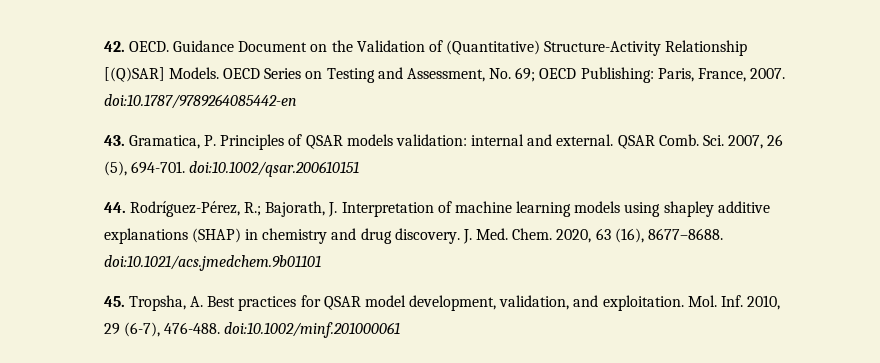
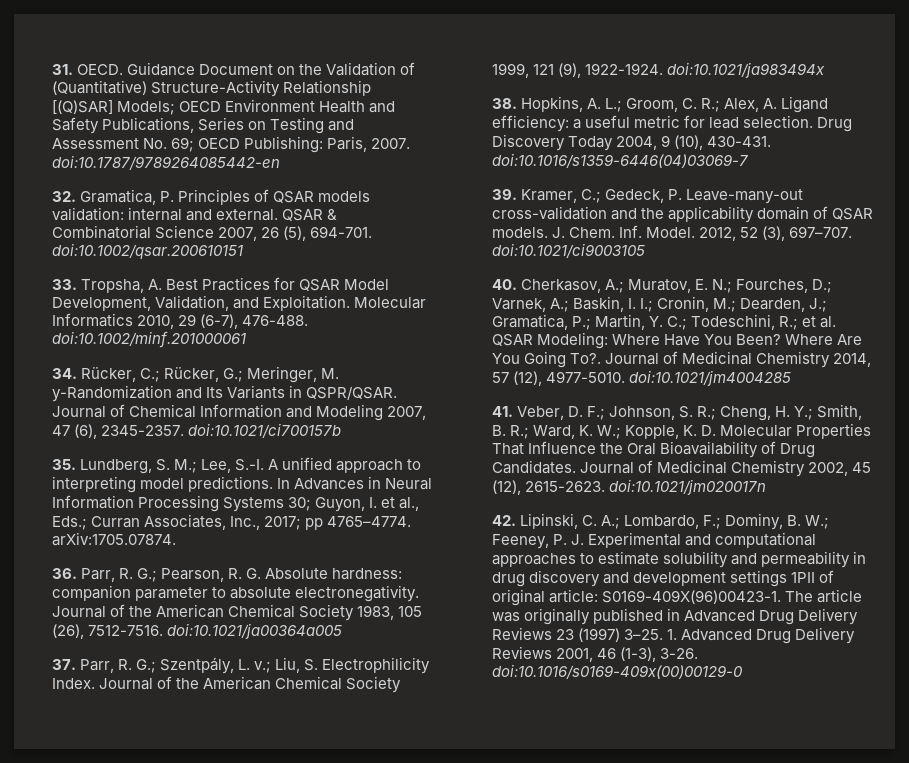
[103,41,125,52] 42. -> [51,64,73,75] 31.
[168,67,260,79] Models. OECD -> [116,99,396,115] [51,117,194,134] Models; OECD Environment Health and Safety Publications,
[406,68,485,82] Assessment, -> [51,138,139,149] Assessment
[697,68,746,82] France, -> (368, 144) none
[103,135,125,146] 43. -> [51,191,76,202] 32.
[658,134,724,146] Comb. Sci. -> [327,209,338,220] [51,225,214,239] & Combinatorial Science
[103,201,770,217] [103,228,723,244] [103,255,321,271] [103,296,125,307] 44. Rodríguez-Pérez, R.; Bajorath, J. Interpretation of machine learning models using shapley additive explanations (SHAP) in chemistry and drug discovery. J. Med. Chem. 2020, 63 (16), 8677–8688. doi:10.1021/acs.jmedchem.9b01101 // 45. -> [51,279,77,290] 33.
[238,296,297,311] practices -> [202,277,271,291] Practices
[364,295,743,311] model development, validation, and exploitation. Mol. Inf. -> [344,279,390,290] [51,295,427,311] [51,313,133,327] Model Development, Validation, and Exploitation. Molecular Informatics
(401, 330) none -> [51,366,340,383] [51,385,398,402] [51,404,427,421] [51,423,342,439] [51,457,422,474] [51,476,433,493] [51,495,420,512] [51,514,412,530] [51,532,176,546] [51,568,403,582] [51,585,420,602] [51,604,423,621] [51,623,342,639] [51,657,431,674] [51,676,402,693] [491,62,826,78] [491,96,829,113] [491,115,853,132] [491,134,772,151] [491,153,748,168] [491,189,804,204] [491,206,874,223] [491,225,853,241] [491,243,645,258] [491,279,833,293] [491,296,828,312] [491,314,837,330] [491,332,863,349] [491,351,872,368] [491,370,792,386] [491,404,863,421] [491,423,872,439] [491,441,816,458] [491,460,872,477] [491,479,766,495] [491,513,830,530] [491,532,817,549] [491,551,867,568] [491,570,835,587] [491,589,863,606] [491,608,859,625] [491,627,856,644] [491,646,699,662] [491,664,743,679] // 34. Rücker, C.; Rücker, G.; Meringer, M. y-Randomization and Its Variants in QSPR/QSAR. Journal of Chemical Information and Modeling 2007, 47 (6), 2345-2357. doi:10.1021/ci700157b // 35. Lundberg, S. M.; Lee, S.-I. A unified approach to interpreting model predictions. In Advances in Neural Information Processing Systems 30; Guyon, I. et al., Eds.; Curran Associates, Inc., 2017; pp 4765–4774. arXiv:1705.07874. // 36. Parr, R. G.; Pearson, R. G. Absolute hardness: companion parameter to absolute electronegativity. Journal of the American Chemical Society 1983, 105 (26), 7512-7516. doi:10.1021/ja00364a005 // 37. Parr, R. G.; Szentpály, L. v.; Liu, S. Electrophilicity Index. Journal of the American Chemical Society 1999, 121 (9), 1922-1924. doi:10.1021/ja983494x // 38. Hopkins, A. L.; Groom, C. R.; Alex, A. Ligand efficiency: a useful metric for lead selection. Drug Discovery Today 2004, 9 (10), 430-431. doi:10.1016/s1359-6446(04)03069-7 // 39. Kramer, C.; Gedeck, P. Leave-many-out cross-validation and the applicability domain of QSAR models. J. Chem. Inf. Model. 2012, 52 (3), 697–707. doi:10.1021/ci9003105 // 40. Cherkasov, A.; Muratov, E. N.; Fourches, D.; Varnek, A.; Baskin, I. I.; Cronin, M.; Dearden, J.; Gramatica, P.; Martin, Y. C.; Todeschini, R.; et al. QSAR Modeling: Where Have You Been? Where Are You Going To?. Journal of Medicinal Chemistry 2014, 57 (12), 4977-5010. doi:10.1021/jm4004285 // 41. Veber, D. F.; Johnson, S. R.; Cheng, H. Y.; Smith, B. R.; Ward, K. W.; Kopple, K. D. Molecular Properties That Influence the Oral Bioavailability of Drug Candidates. Journal of Medicinal Chemistry 2002, 45 (12), 2615-2623. doi:10.1021/jm020017n // 42. Lipinski, C. A.; Lombardo, F.; Dominy, B. W.; Feeney, P. J. Experimental and computational approaches to estimate solubility and permeability in drug discovery and development settings 1PII of original article: S0169-409X(96)00423-1. The article was originally published in Advanced Drug Delivery Reviews 23 (1997) 3–25. 1. Advanced Drug Delivery Reviews 2001, 46 (1-3), 3-26. doi:10.1016/s0169-409x(00)00129-0

